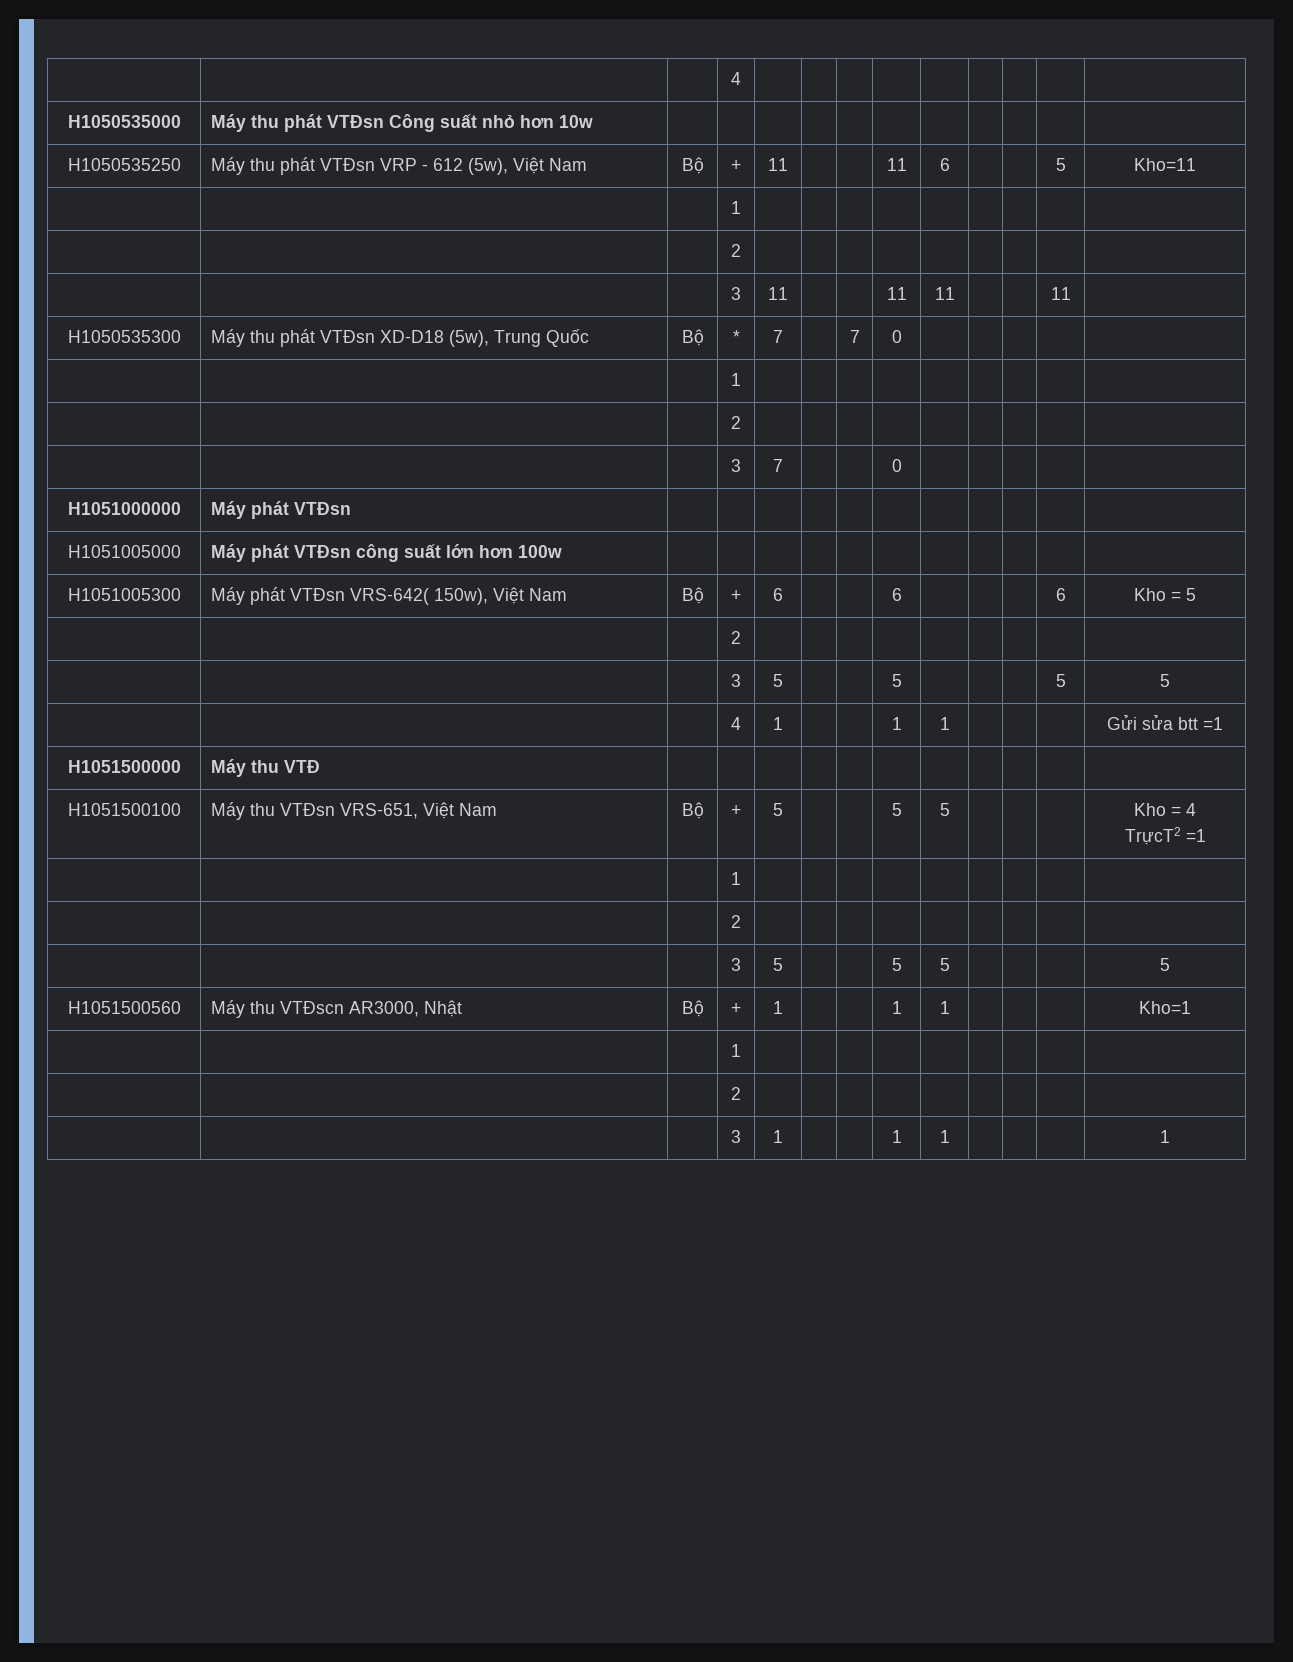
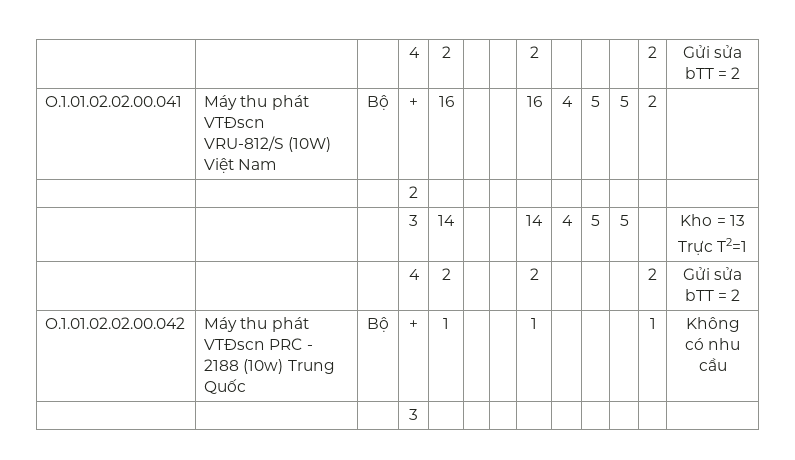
[731,72,741,85] [67,115,181,128] [210,114,593,132] [67,158,181,171] [210,157,587,175] [681,157,704,174] [731,160,741,171] [768,158,788,171] [886,158,907,171] [939,158,950,171] [1055,158,1066,171] [1134,158,1196,171] [731,201,741,214] [731,244,741,257] [731,287,741,300] [768,287,788,300] [886,287,907,300] [934,287,955,300] [1050,287,1071,300] [67,330,181,343] [210,329,589,347] [681,329,704,346] [732,330,740,343] [773,330,783,343] [849,330,860,343] [891,330,902,343] [731,373,741,386] [731,416,741,429] [731,459,741,472] [773,459,783,472] [891,459,902,472] [67,502,181,515] [210,501,351,519] [67,545,181,558] [210,544,562,562] [67,588,181,601] [210,587,567,605] [681,587,704,604] [731,590,741,601] [773,588,783,601] [891,588,902,601] [1055,588,1066,601] [1134,588,1196,601] [731,631,741,644] [731,674,741,687] [773,674,783,687] [891,674,902,687] [1055,674,1066,687] [1160,674,1170,687] [731,717,741,730] [773,717,783,730] [891,717,902,730] [939,717,950,730] [1107,714,1223,730] [67,760,181,773] [210,759,320,777] [67,803,181,816] [210,802,497,820] [681,802,704,819] [731,805,741,816] [773,803,783,816] [891,803,902,816] [939,803,950,816] [1134,803,1196,816] [1124,827,1206,845] [731,872,741,885] [731,915,741,928] [731,958,741,971] [773,958,783,971] [891,958,902,971] [939,958,950,971] [1160,958,1170,971] [67,1001,181,1014] [210,1000,462,1018] [681,1000,704,1017] [731,1003,741,1014] [773,1001,783,1014] [891,1001,902,1014] [939,1001,950,1014] [1139,1001,1191,1014] [731,1044,741,1057] [731,1087,741,1100] [731,1130,741,1143] [773,1130,783,1143] [891,1130,902,1143] [939,1130,950,1143] [1160,1130,1170,1143] | | | 4 | | | | | | | | | // H1050535000 | Máy thu phát VTĐsn Công suất nhỏ hơn 10w | | | | | | | | | | | // H1050535250 | Máy thu phát VTĐsn VRP - 612 (5w), Việt Nam | Bộ | + | 11 | | | 11 | 6 | | | 5 | Kho=11 // | | | 1 | | | | | | | | | // | | | 2 | | | | | | | | | // | | | 3 | 11 | | | 11 | 11 | | | 11 | // H1050535300 | Máy thu phát VTĐsn XD-D18 (5w), Trung Quốc | Bộ | * | 7 | | 7 | 0 | | | | | // | | | 1 | | | | | | | | | // | | | 2 | | | | | | | | | // | | | 3 | 7 | | | 0 | | | | | // H1051000000 | Máy phát VTĐsn | | | | | | | | | | | // H1051005000 | Máy phát VTĐsn công suất lớn hơn 100w | | | | | | | | | | | // H1051005300 | Máy phát VTĐsn VRS-642( 150w), Việt Nam | Bộ | + | 6 | | | 6 | | | | 6 | Kho = 5 // | | | 2 | | | | | | | | | // | | | 3 | 5 | | | 5 | | | | 5 | 5 // | | | 4 | 1 | | | 1 | 1 | | | | Gửi sửa btt =1 // H1051500000 | Máy thu VTĐ | | | | | | | | | | | // H1051500100 | Máy thu VTĐsn VRS-651, Việt Nam | Bộ | + | 5 | | | 5 | 5 | | | | Kho = 4 // TrựcT2 =1 // | | | 1 | | | | | | | | | // | | | 2 | | | | | | | | | // | | | 3 | 5 | | | 5 | 5 | | | | 5 // H1051500560 | Máy thu VTĐscn AR3000, Nhật | Bộ | + | 1 | | | 1 | 1 | | | | Kho=1 // | | | 1 | | | | | | | | | // | | | 2 | | | | | | | | | // | | | 3 | 1 | | | 1 | 1 | | | | 1 -> [408,47,420,58] [441,46,451,58] [529,46,539,58] [648,46,657,58] [682,45,743,58] [684,67,741,79] [45,95,183,107] [204,95,309,110] [204,117,266,128] [204,136,332,152] [204,158,277,173] [367,95,389,110] [409,98,418,107] [438,96,454,107] [526,96,542,107] [561,96,573,107] [591,96,600,107] [619,96,629,107] [648,95,657,107] [409,186,418,198] [409,215,418,226] [438,215,455,226] [526,215,543,226] [561,215,573,226] [591,215,600,226] [619,215,629,226] [680,214,745,226] [677,238,748,255] [408,269,420,280] [441,268,451,280] [529,268,539,280] [648,268,657,280] [682,267,743,280] [684,289,741,301] [45,317,186,329] [204,317,309,332] [204,338,313,350] [204,359,335,374] [204,379,247,394] [367,317,389,332] [409,320,418,329] [443,318,449,329] [531,318,537,329] [649,318,656,329] [685,317,740,332] [684,338,741,350] [698,358,727,371] [409,409,418,420] | | | 4 | 2 | | | 2 | | | | 2 | Gửi sửa bTT = 2 // O.1.01.02.02.00.041 | Máy thu phát VTĐscn VRU-812/S (10W) Việt Nam | Bộ | + | 16 | | | 16 | 4 | 5 | 5 | 2 | // | | | 2 | | | | | | | | | // | | | 3 | 14 | | | 14 | 4 | 5 | 5 | | Kho = 13 // Trực T2=1 // | | | 4 | 2 | | | 2 | | | | 2 | Gửi sửa bTT = 2 // O.1.01.02.02.00.042 | Máy thu phát VTĐscn PRC - 2188 (10w) Trung Quốc | Bộ | + | 1 | | | 1 | | | | 1 | Không có nhu cầu // | | | 3 | | | | | | | | |

